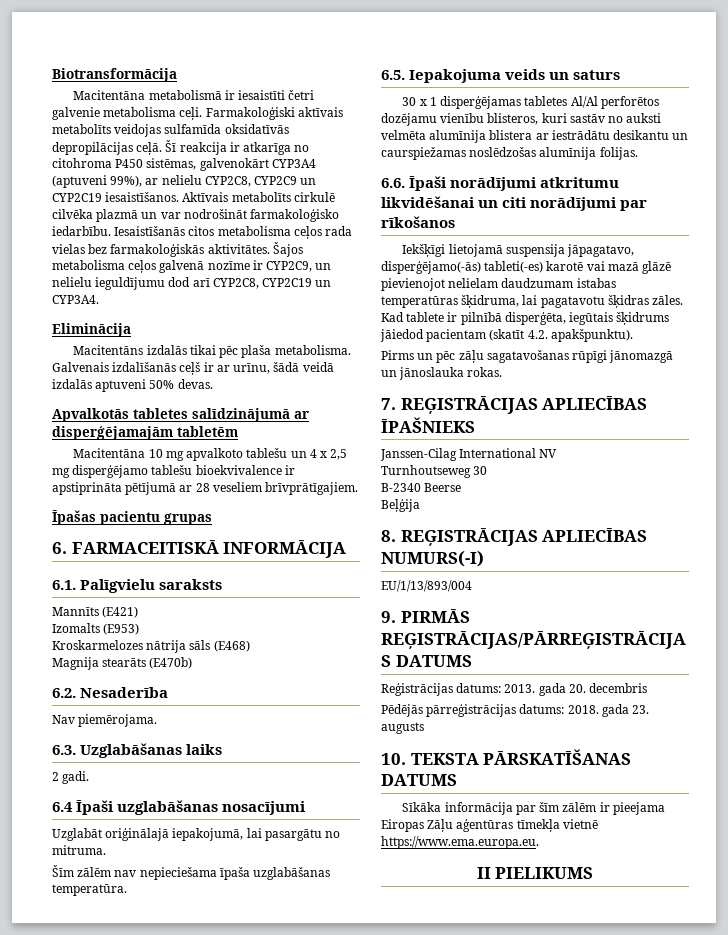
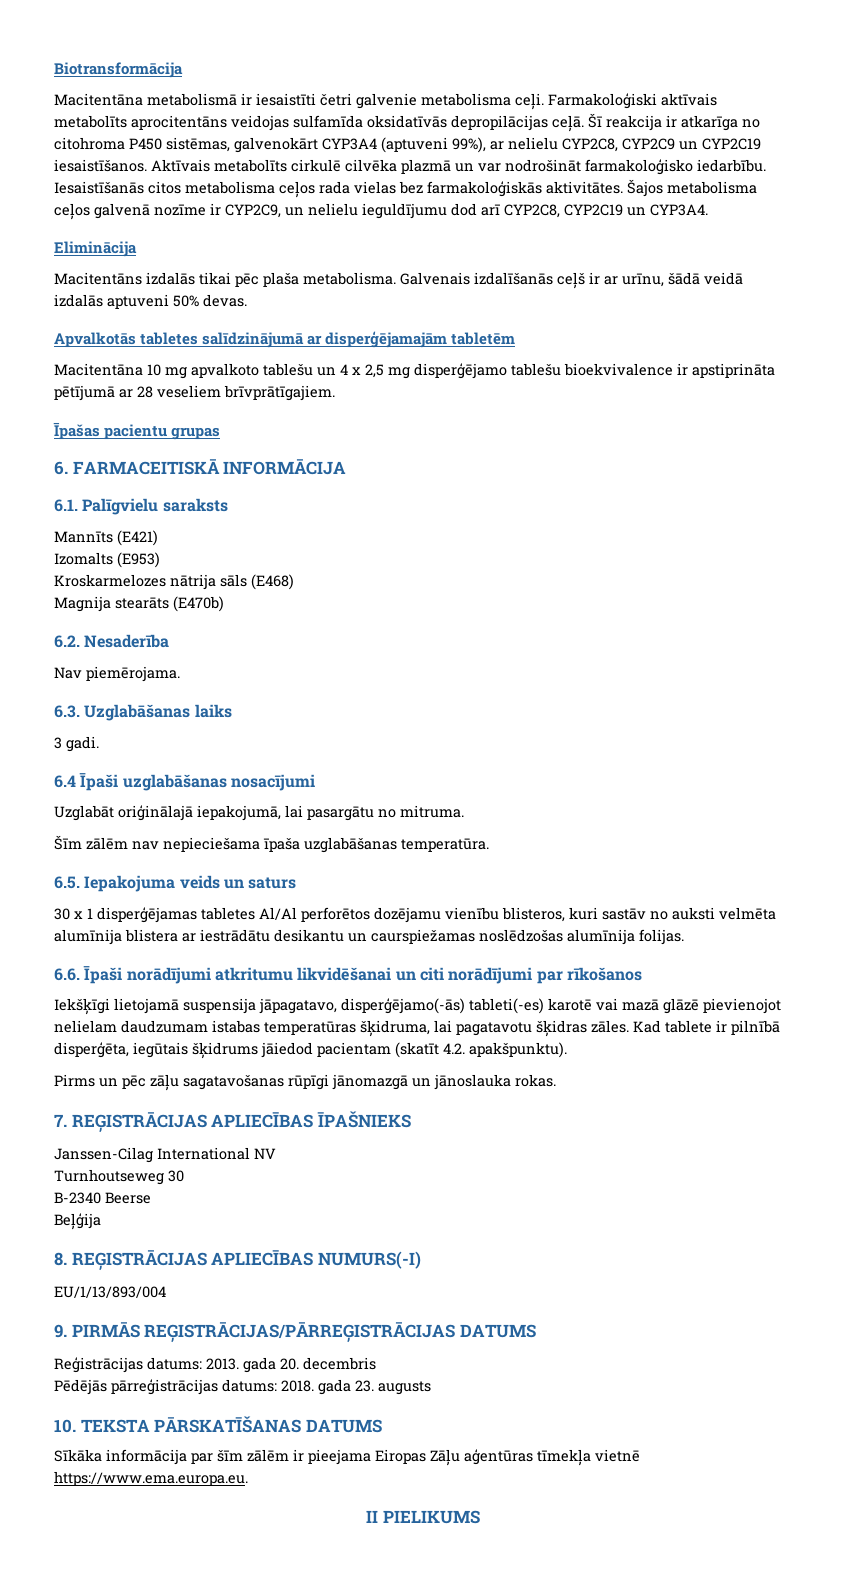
(111, 129) none -> [131,115,227,130] aprocitentāns
[52,772,59,781] 2 -> [54,737,62,749] 3

